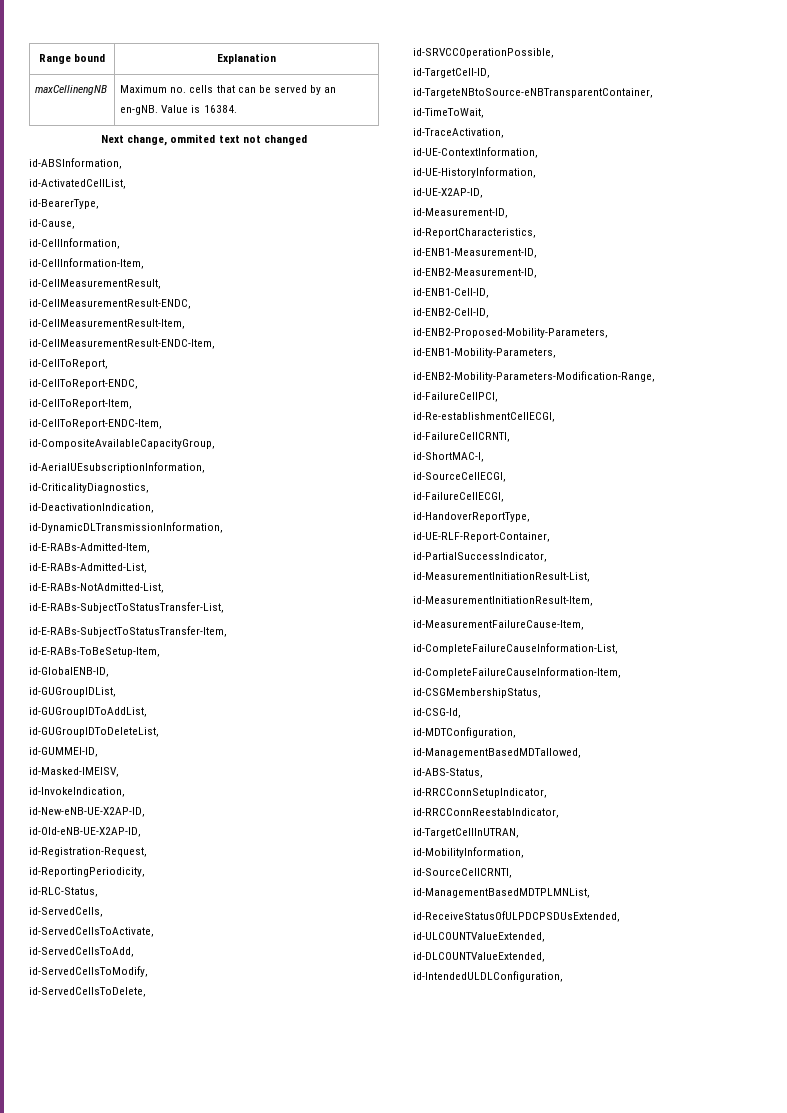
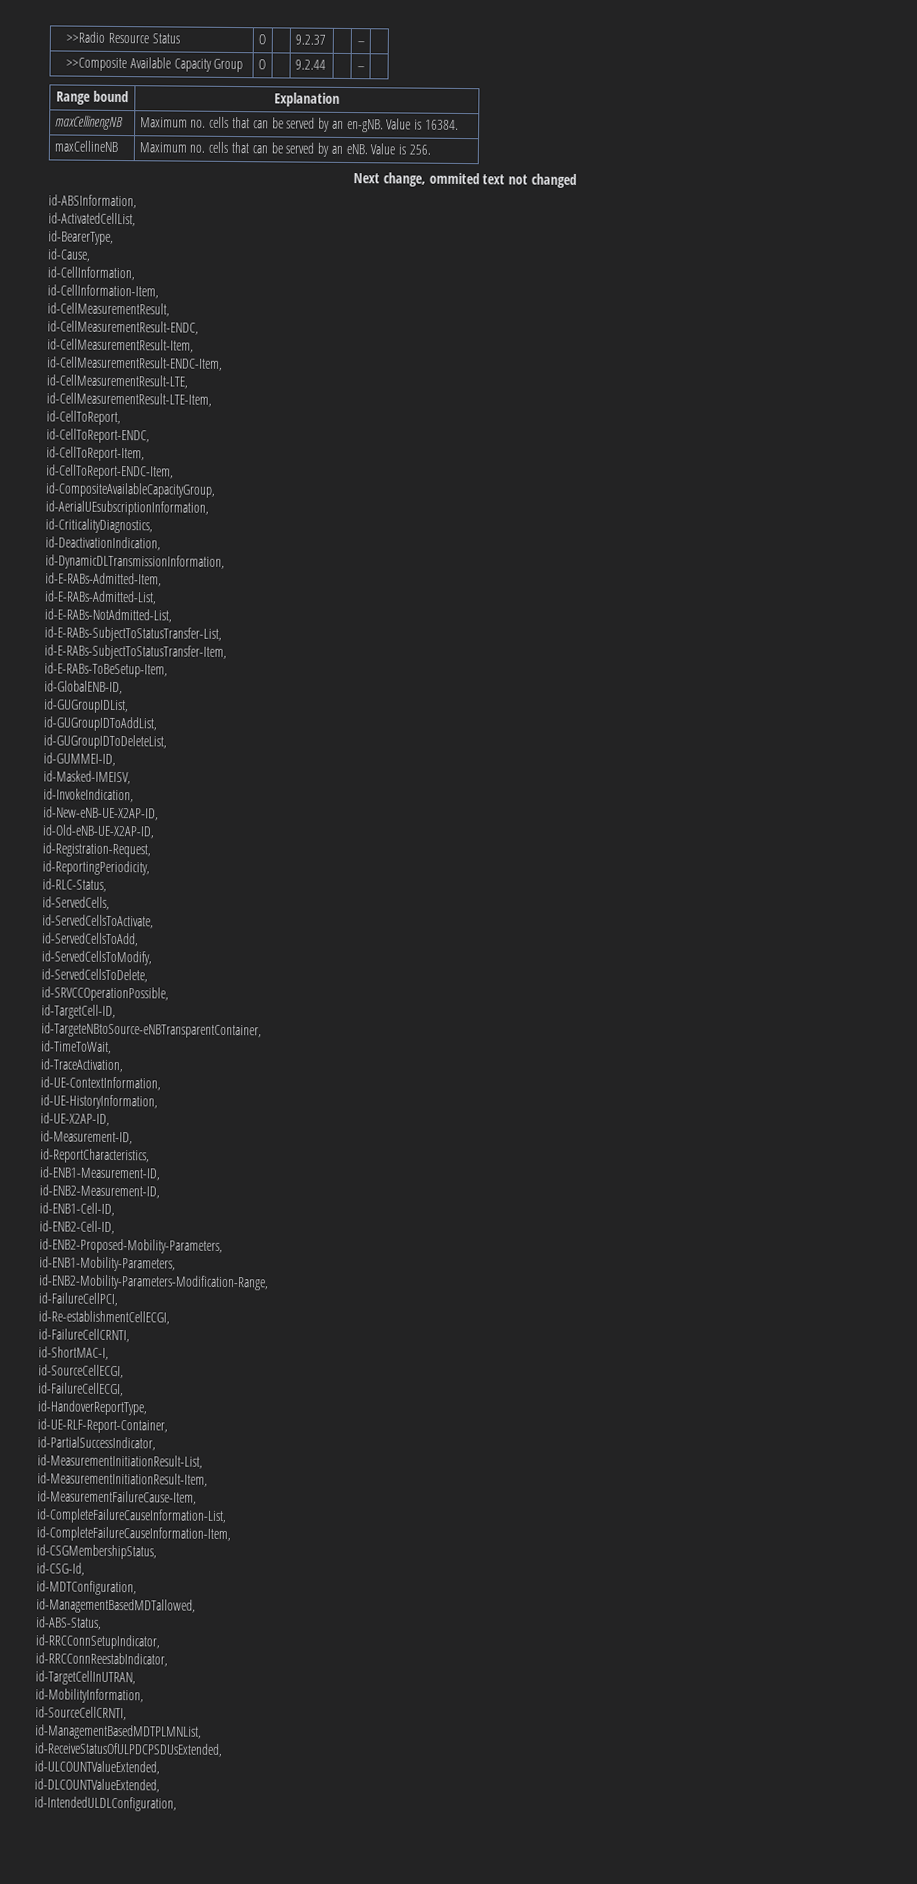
(38, 59) none -> [66,31,180,44] [257,34,266,45] [294,34,326,45] [356,41,365,46] [66,57,244,73] [257,59,266,70] [294,59,326,70] [356,66,365,71] >>Radio Resource Status | O | | 9.2.37 | | – | // >>Composite Available Capacity Group | O | | 9.2.44 | | – | //
(237, 109) none -> [53,140,118,152] [138,141,431,157] // maxCellineNB | Maximum no. cells that can be served by an eNB. Value is 256.
(215, 344) none -> [46,374,188,389] [46,392,212,407] // id-CellMeasurementResult-LTE, // id-CellMeasurementResult-LTE-Item,

